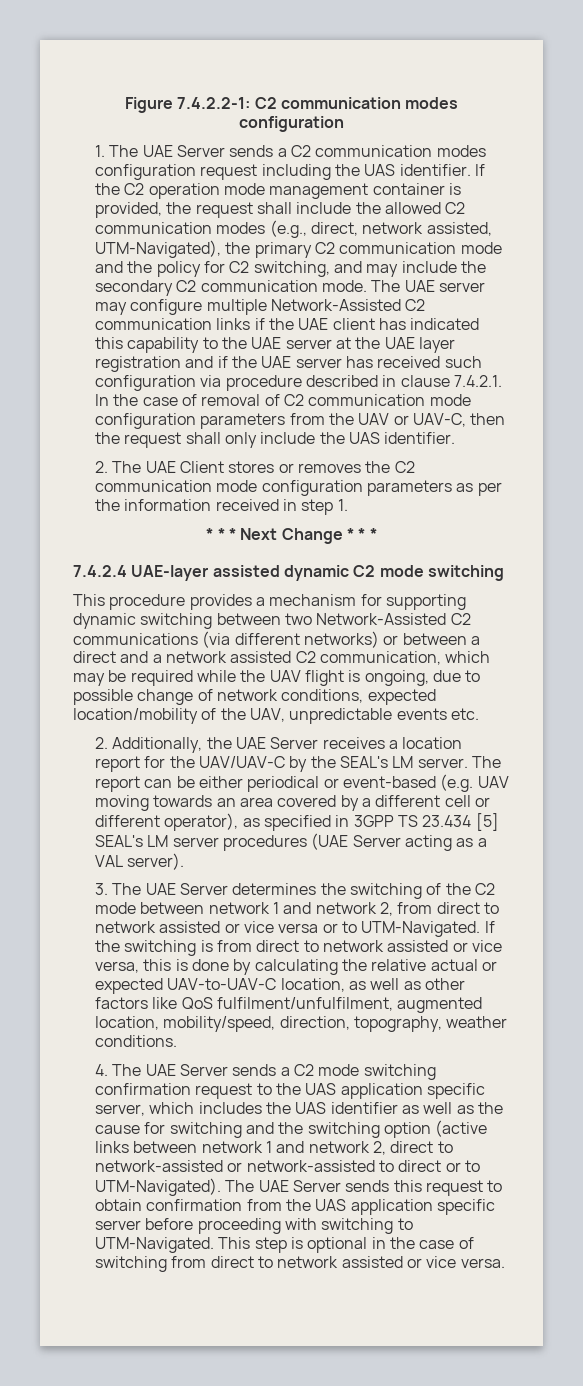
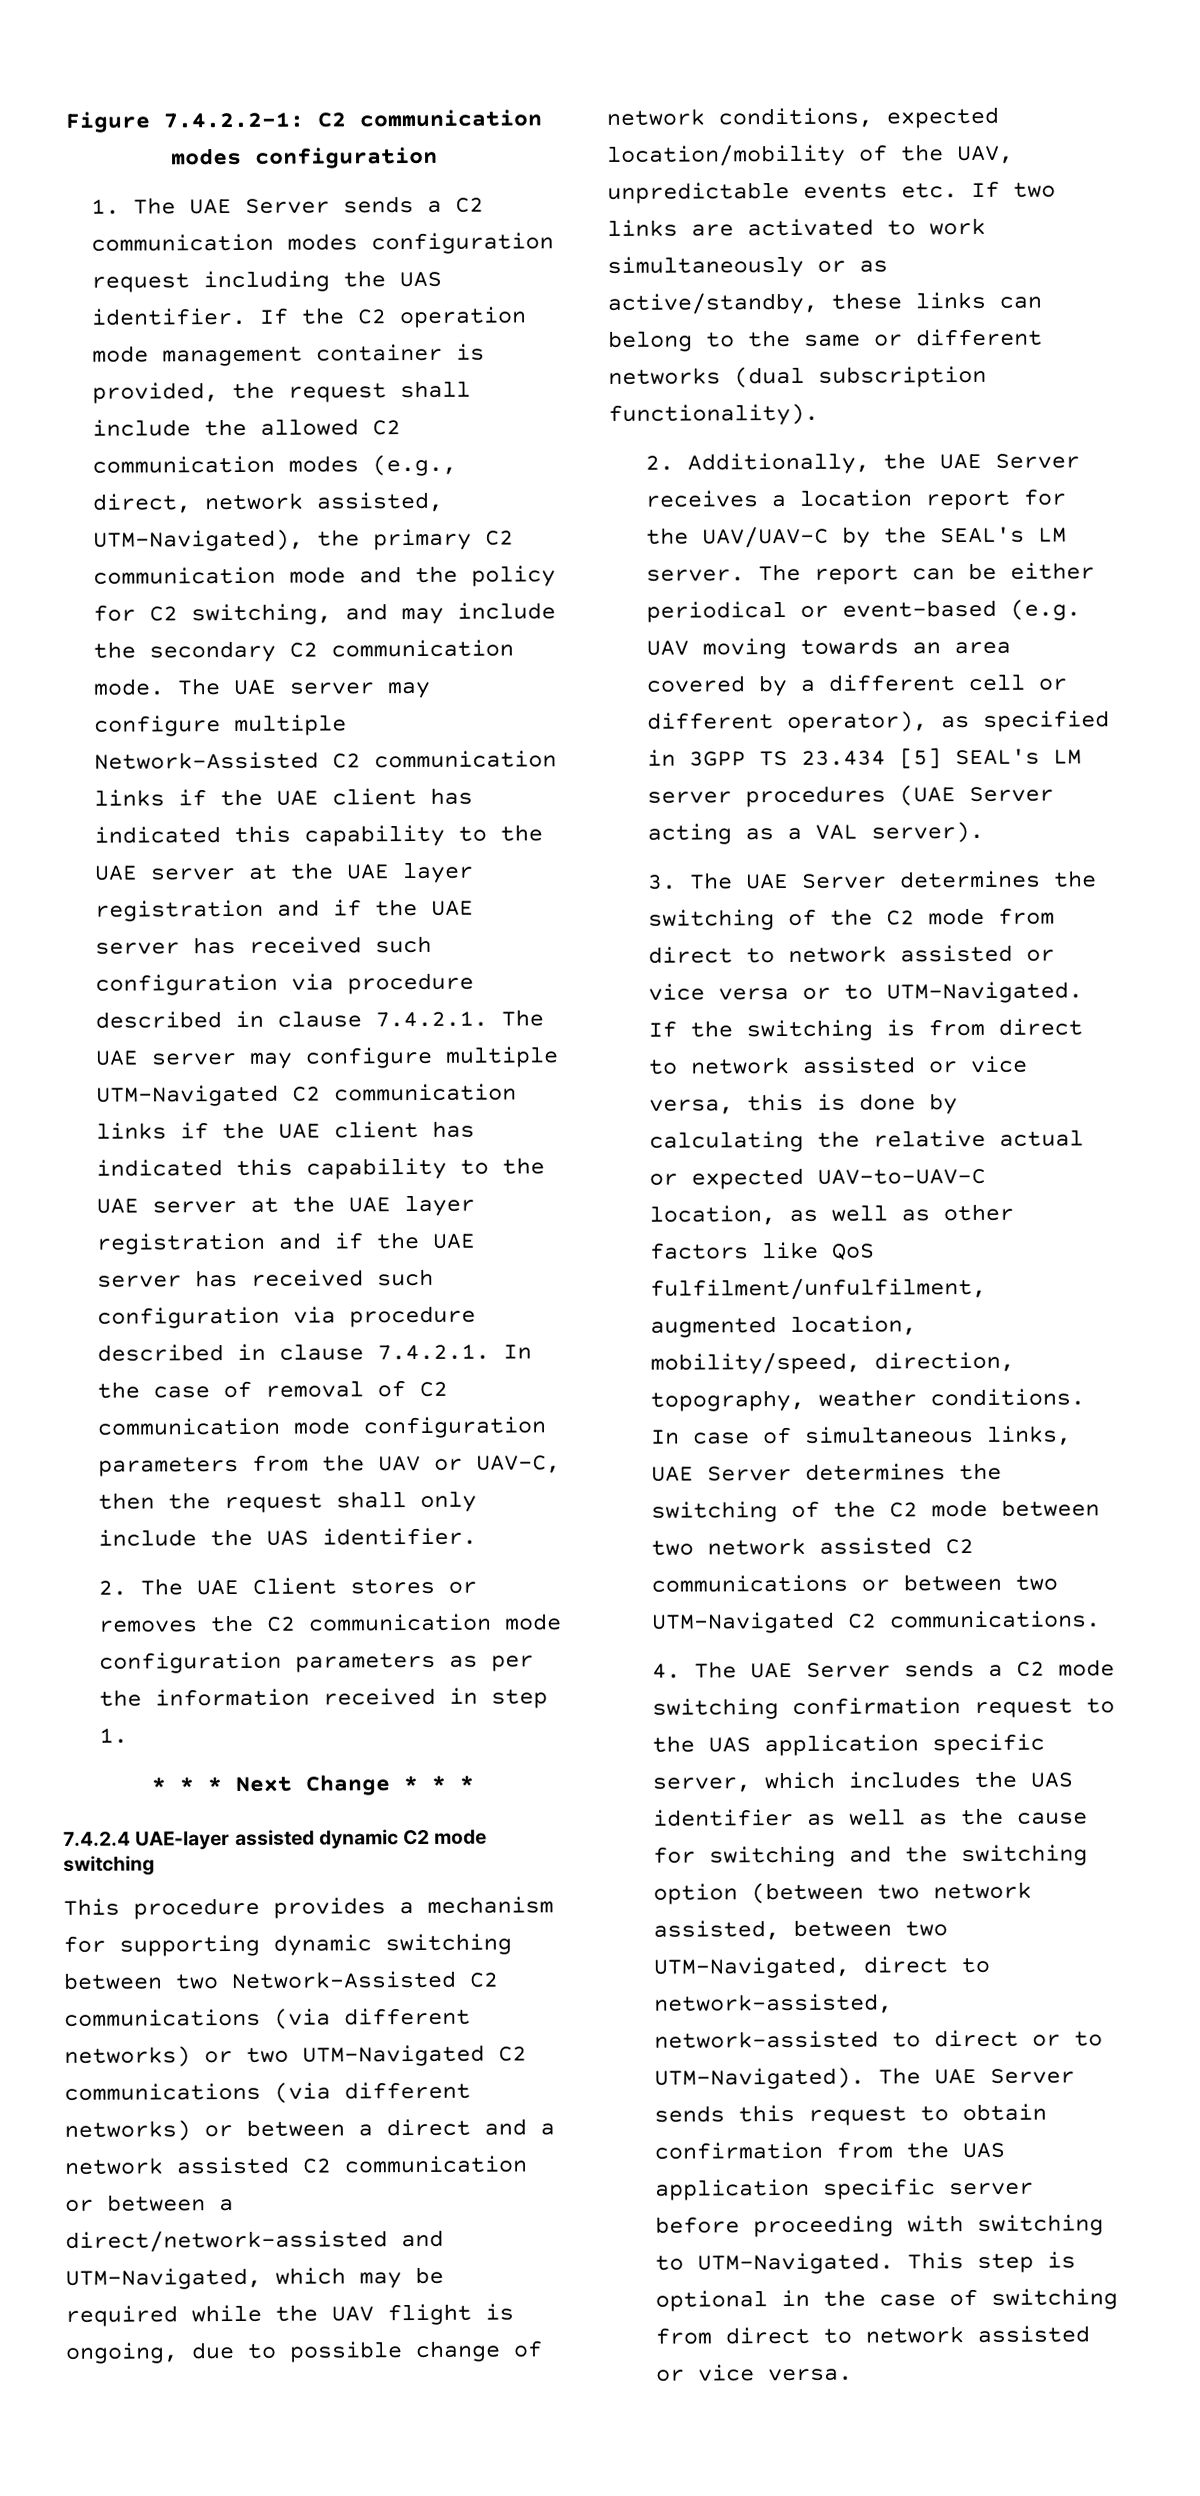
(502, 381) none -> [500,1009,544,1027] [94,1046,559,1069] [95,1083,517,1107] [95,1120,475,1140] [95,1157,545,1180] [95,1194,475,1217] [95,1231,476,1255] [96,1268,434,1288] [96,1305,476,1329] [96,1343,490,1362] The UAE server may configure multiple UTM-Navigated C2 communication links if the UAE client has indicated this capability to the UAE server at the UAE layer registration and if the UAE server has received such configuration via procedure described in clause 7.4.2.1.
(399, 640) none -> [246,2044,527,2067] [64,2081,471,2104] [64,2120,233,2142] two UTM-Navigated C2 communications (via different networks) or
[319,651,441,665] communication, -> [344,2155,528,2174] [65,2194,234,2212] [65,2229,444,2253] [65,2267,262,2290] communication or between a direct/network-assisted and UTM-Navigated,
(479, 714) none -> [971,180,1056,198] [607,217,986,237] [607,255,888,278] [607,291,1042,315] [608,328,1043,352] [608,365,987,389] [608,403,819,426] If two links are activated to work simultaneously or as active/standby, these links can belong to the same or different networks (dual subscription functionality).
[140,902,393,916] between network 1 and network 2, -> (985, 916) none
(177, 1041) none -> [649,1425,1072,1446] [650,1462,1002,1482] [650,1499,1100,1523] [650,1537,974,1556] [650,1573,1058,1593] [650,1610,1101,1634] In case of simultaneous links, UAE Server determines the switching of the C2 mode between two network assisted C2 communications or between two UTM-Navigated C2 communications.
[435,1120,488,1137] [94,1141,453,1155] [94,1160,243,1172] (active links between network 1 and network 2, direct to network-assisted or -> [750,1881,1032,1905] [652,1919,948,1941] [652,1956,990,1979] [653,1993,893,2015] (between two network assisted, between two UTM-Navigated, direct to network-assisted,

